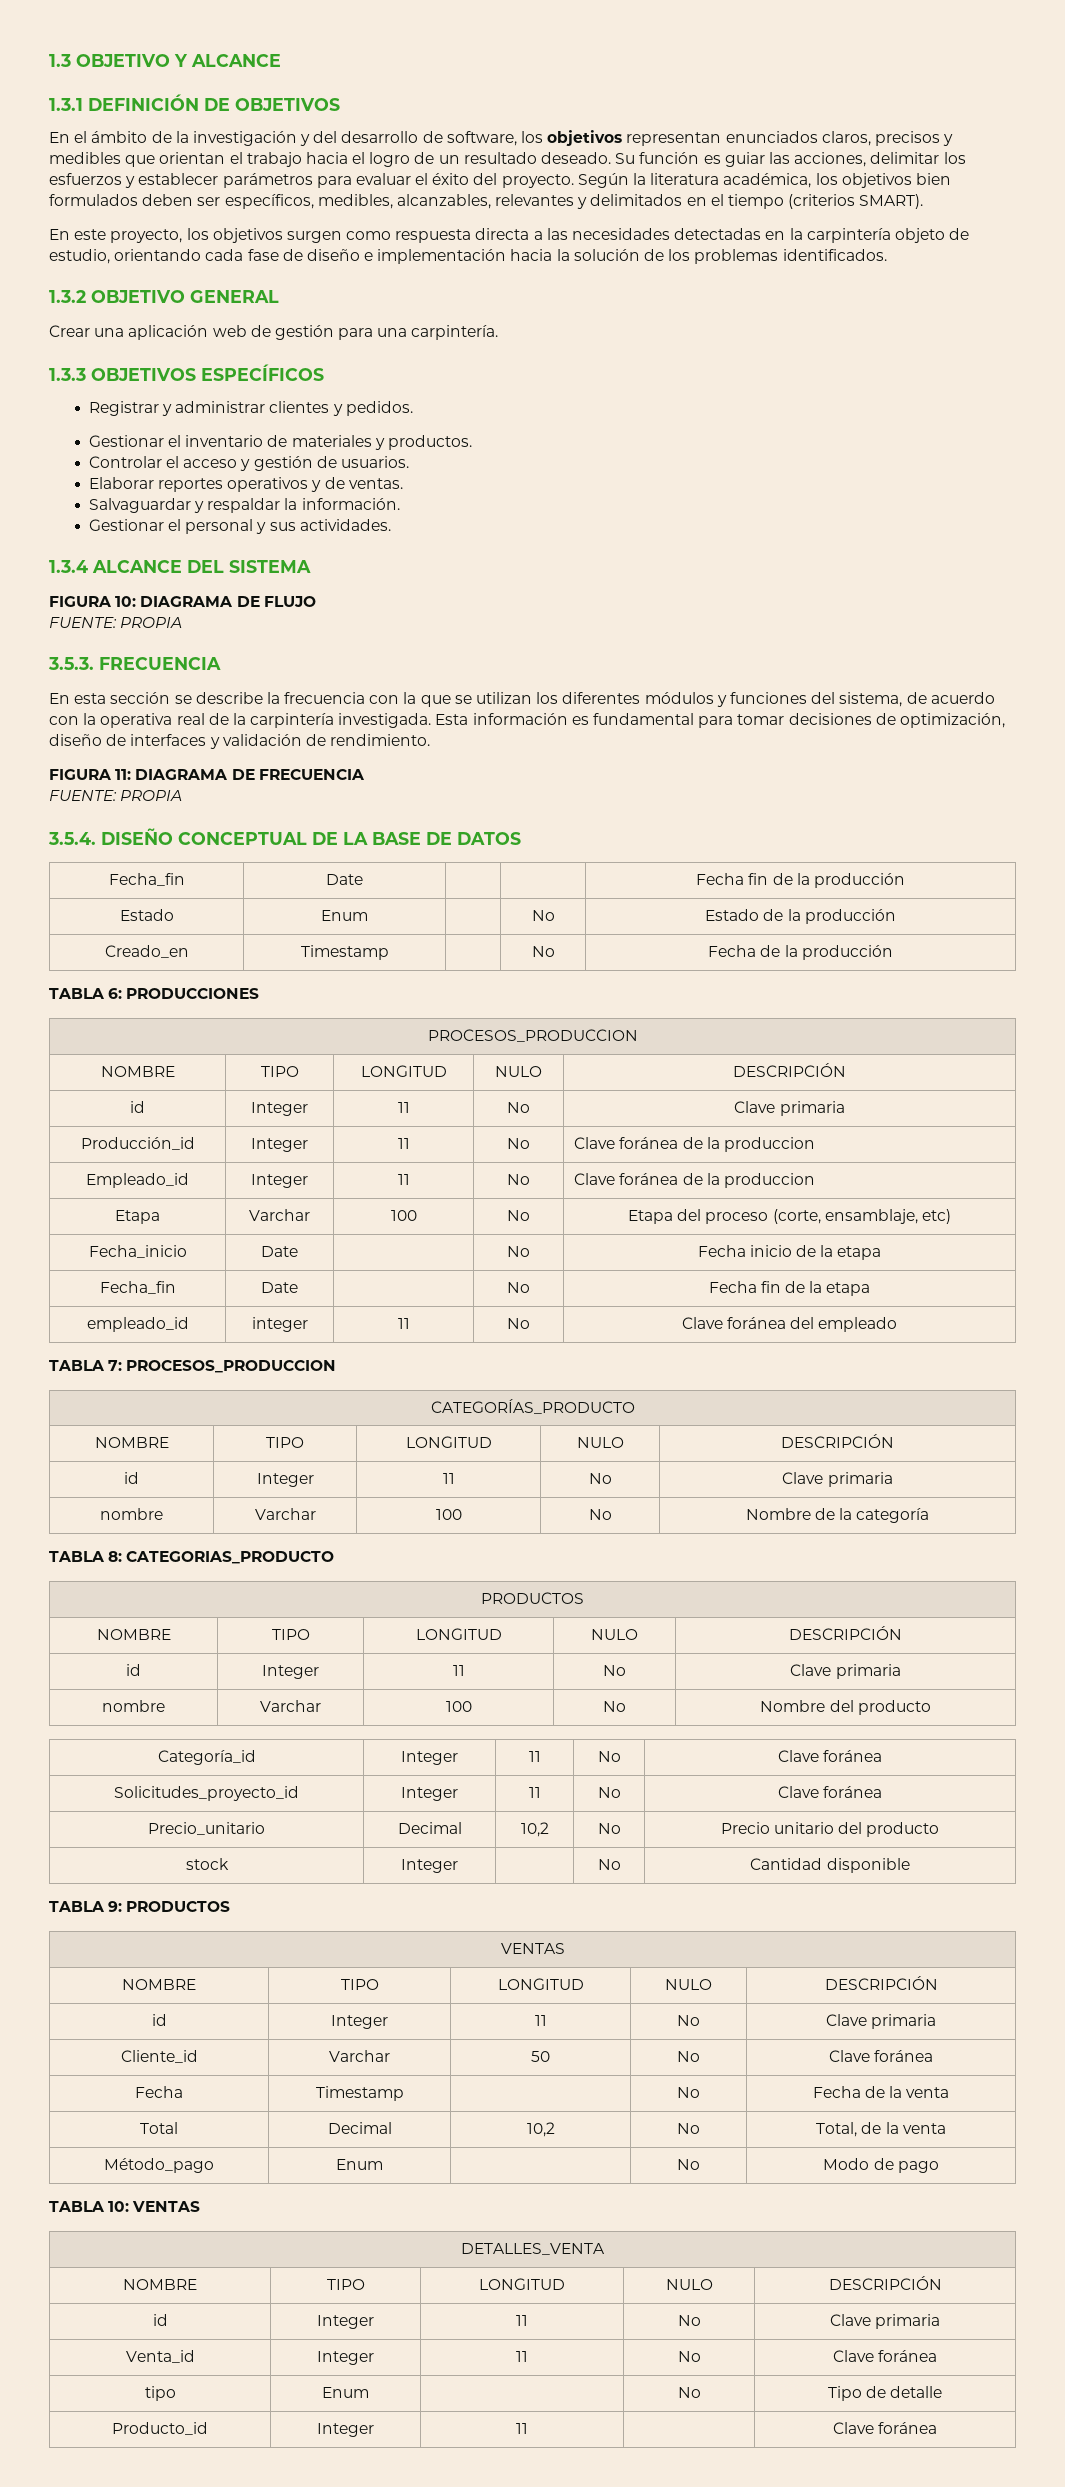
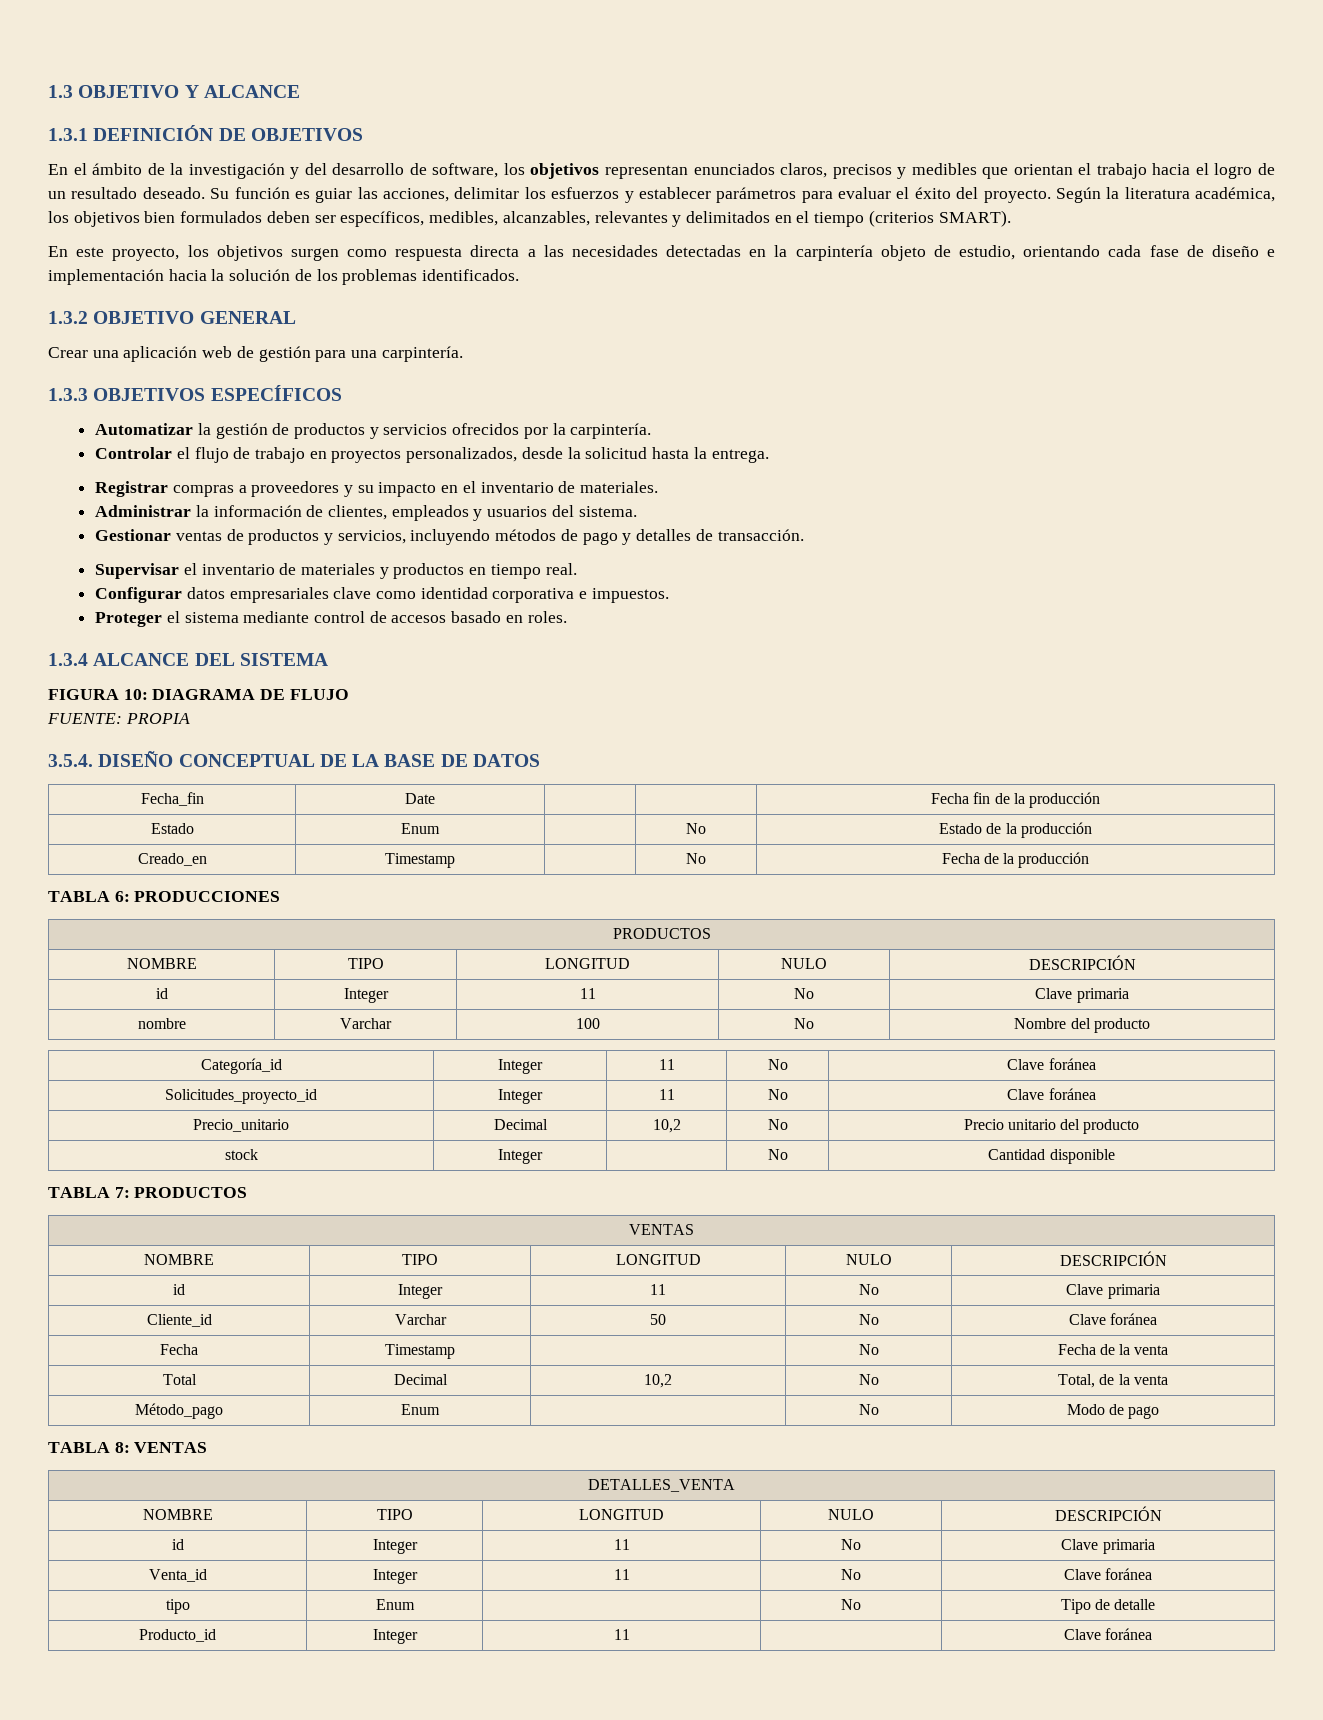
[88,401,413,416] [88,435,164,447] Registrar y administrar clientes y pedidos. // Gestionar -> [95,423,652,439] [95,447,769,463] [95,481,659,497] [95,505,637,521] [95,529,804,545] [95,563,180,579] Automatizar la gestión de productos y servicios ofrecidos por la carpintería. // Controlar el flujo de trabajo en proyectos personalizados, desde la solicitud hasta la entrega. // Registrar compras a proveedores y su impacto en el inventario de materiales. // Administrar la información de clientes, empleados y usuarios del sistema. // Gestionar ventas de productos y servicios, incluyendo métodos de pago y detalles de transacción. // Supervisar
[388,435,473,450] [88,456,410,471] [88,477,403,492] [88,498,400,513] [88,519,391,534] productos. // Controlar el acceso y gestión de usuarios. // Elaborar reportes operativos y de ventas. // Salvaguardar y respaldar la información. // Gestionar el personal y sus actividades. -> [393,563,577,579] [95,587,669,603] [95,611,567,627] productos en tiempo real. // Configurar datos empresariales clave como identidad corporativa e impuestos. // Proteger el sistema mediante control de accesos basado en roles.
[48,657,221,670] [49,692,995,707] [49,713,1005,728] [49,734,431,749] [49,769,365,780] [49,790,183,801] // 3.5.3. FRECUENCIA // En esta sección se describe la frecuencia con la que se utilizan los diferentes módulos y funciones del sistema, de acuerdo con la operativa real de la carpintería investigada. Esta información es fundamental para tomar decisiones de optimización, diseño de interfaces y validación de rendimiento. // FIGURA 11: DIAGRAMA DE FRECUENCIA // FUENTE: PROPIA -> (190, 718) none
[427,1029,638,1042] [100,1066,175,1077] [260,1066,299,1077] [360,1065,447,1077] [495,1066,542,1077] [733,1063,846,1077] [130,1101,145,1113] [251,1102,308,1116] [397,1102,410,1113] [507,1102,530,1113] [734,1101,845,1116] [80,1137,195,1150] [251,1138,308,1152] [397,1138,410,1149] [507,1138,530,1149] [574,1137,816,1152] [86,1173,189,1188] [251,1174,308,1188] [397,1174,410,1185] [507,1174,530,1185] [574,1173,816,1188] [115,1210,160,1224] [249,1209,310,1221] [390,1210,417,1221] [507,1210,530,1221] [628,1209,951,1224] [88,1245,187,1258] [261,1246,298,1257] [507,1246,530,1257] [697,1245,882,1260] [99,1281,176,1294] [261,1282,298,1293] [507,1282,530,1293] [708,1281,871,1296] [86,1317,189,1332] [251,1317,308,1332] [397,1318,410,1329] [507,1318,530,1329] [681,1317,898,1332] [49,1360,337,1373] [430,1399,635,1414] [94,1437,169,1448] [266,1437,304,1448] [405,1436,492,1448] [576,1437,624,1448] [781,1434,894,1448] [124,1472,139,1484] [256,1473,314,1487] [442,1473,455,1484] [588,1473,612,1484] [782,1472,893,1487] [100,1508,163,1520] [254,1508,316,1520] [435,1509,462,1520] [588,1509,612,1520] [745,1508,930,1523] [49,1551,335,1564] // PROCESOS_PRODUCCION // NOMBRE | TIPO | LONGITUD | NULO | DESCRIPCIÓN // id | Integer | 11 | No | Clave primaria // Producción_id | Integer | 11 | No | Clave foránea de la produccion // Empleado_id | Integer | 11 | No | Clave foránea de la produccion // Etapa | Varchar | 100 | No | Etapa del proceso (corte, ensamblaje, etc) // Fecha_inicio | Date | | No | Fecha inicio de la etapa // Fecha_fin | Date | | No | Fecha fin de la etapa // empleado_id | integer | 11 | No | Clave foránea del empleado // TABLA 7: PROCESOS_PRODUCCION // CATEGORÍAS_PRODUCTO // NOMBRE | TIPO | LONGITUD | NULO | DESCRIPCIÓN // id | Integer | 11 | No | Clave primaria // nombre | Varchar | 100 | No | Nombre de la categoría // TABLA 8: CATEGORIAS_PRODUCTO -> (281, 896) none
[108,1901,123,1912] 9: -> [114,1187,130,1198] 7:
[108,2201,130,2212] 10: -> [114,1442,130,1453] 8:

